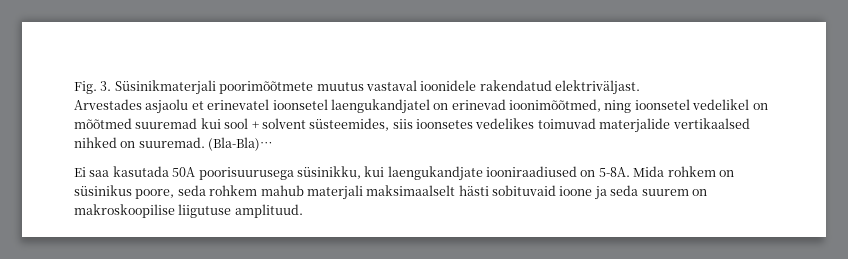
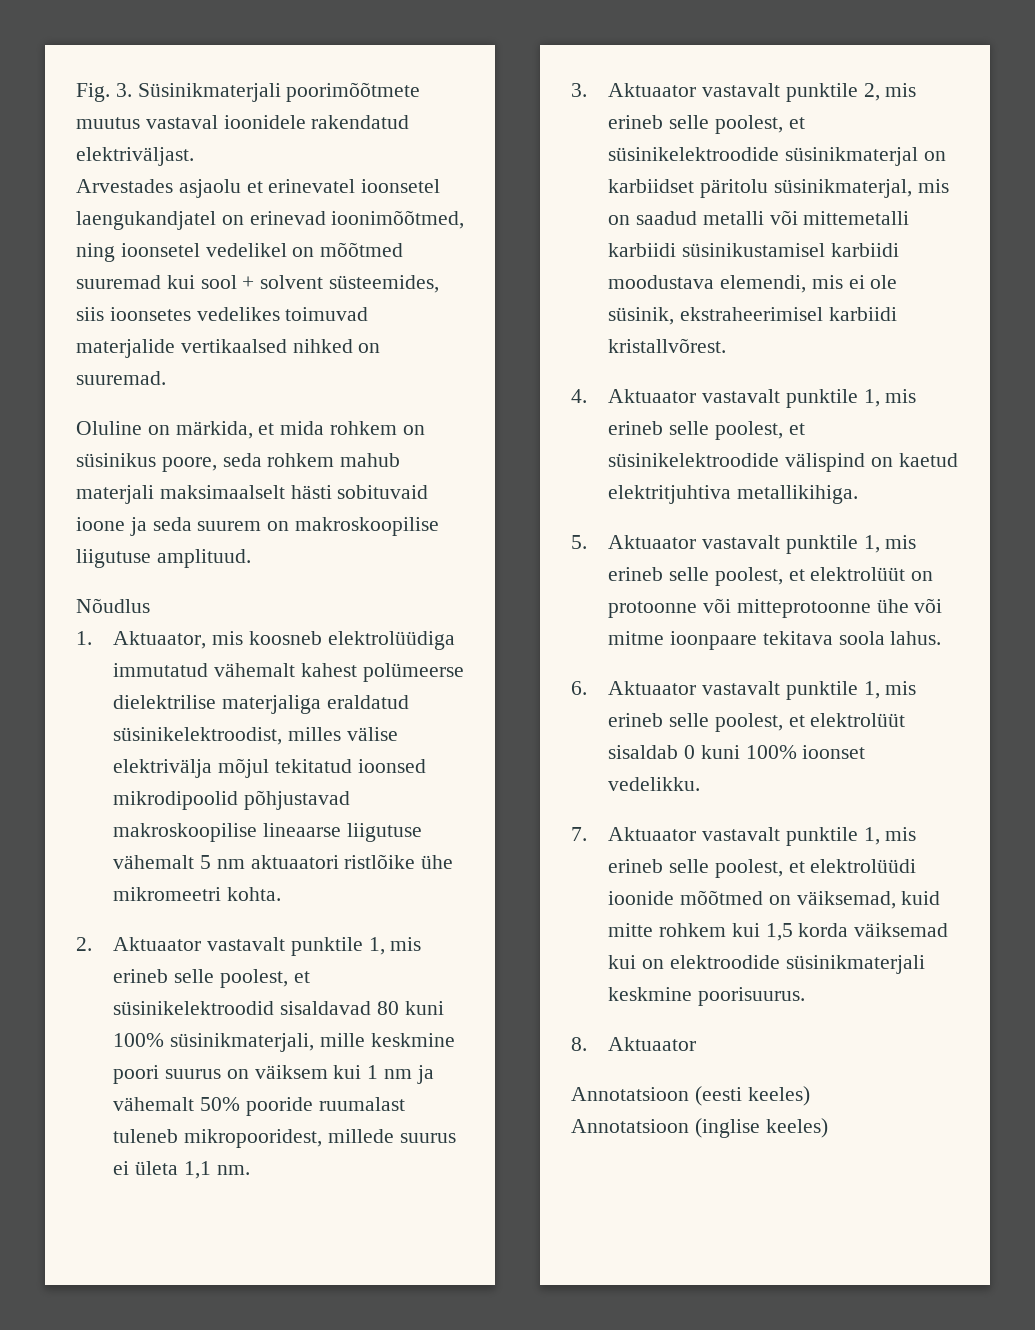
[208,137,274,151] [74,166,665,181] (Bla-Bla)… // Ei saa kasutada 50A poorisuurusega süsinikku, kui laengukandjate iooniraadiused on 5-8A. Mida -> [76,421,325,439] // Oluline on märkida, et mida
(303, 211) none -> [76,598,150,613] [76,631,455,650] [113,663,464,682] [113,695,409,714] [113,727,398,745] [113,758,426,778] [113,790,350,810] [113,823,422,842] [113,854,454,869] [113,887,281,901] [76,937,422,956] [113,969,310,988] [113,1001,444,1015] [113,1033,455,1052] [113,1065,434,1084] [113,1097,405,1116] [113,1129,456,1148] [113,1161,250,1179] [571,83,917,102] [608,115,805,134] [608,147,946,166] [608,179,949,198] [608,210,910,225] [608,243,899,257] [608,275,898,293] [608,307,897,325] [608,338,727,353] [571,389,917,408] [608,421,805,440] [608,453,958,472] [608,485,858,504] [571,535,917,554] [608,567,934,586] [608,598,943,618] [608,631,942,650] [571,681,917,700] [608,713,906,732] [608,745,866,759] [608,777,701,791] [571,827,917,846] [608,859,917,878] [608,890,941,909] [608,923,949,941] [608,955,925,974] [608,987,805,1006] [571,1037,697,1051] [571,1086,810,1106] [571,1118,828,1138] // Nõudlus // 1. Aktuaator, mis koosneb elektrolüüdiga immutatud vähemalt kahest polümeerse dielektrilise materjaliga eraldatud süsinikelektroodist, milles välise elektrivälja mõjul tekitatud ioonsed mikrodipoolid põhjustavad makroskoopilise lineaarse liigutuse vähemalt 5 nm aktuaatori ristlõike ühe mikromeetri kohta. // 2. Aktuaator vastavalt punktile 1, mis erineb selle poolest, et süsinikelektroodid sisaldavad 80 kuni 100% süsinikmaterjali, mille keskmine poori suurus on väiksem kui 1 nm ja vähemalt 50% pooride ruumalast tuleneb mikropooridest, millede suurus ei ületa 1,1 nm. // 3. Aktuaator vastavalt punktile 2, mis erineb selle poolest, et süsinikelektroodide süsinikmaterjal on karbiidset päritolu süsinikmaterjal, mis on saadud metalli või mittemetalli karbiidi süsinikustamisel karbiidi moodustava elemendi, mis ei ole süsinik, ekstraheerimisel karbiidi kristallvõrest. // 4. Aktuaator vastavalt punktile 1, mis erineb selle poolest, et süsinikelektroodide välispind on kaetud elektritjuhtiva metallikihiga. // 5. Aktuaator vastavalt punktile 1, mis erineb selle poolest, et elektrolüüt on protoonne või mitteprotoonne ühe või mitme ioonpaare tekitava soola lahus. // 6. Aktuaator vastavalt punktile 1, mis erineb selle poolest, et elektrolüüt sisaldab 0 kuni 100% ioonset vedelikku. // 7. Aktuaator vastavalt punktile 1, mis erineb selle poolest, et elektrolüüdi ioonide mõõtmed on väiksemad, kuid mitte rohkem kui 1,5 korda väiksemad kui on elektroodide süsinikmaterjali keskmine poorisuurus. // 8. Aktuaator // Annotatsioon (eesti keeles) // Annotatsioon (inglise keeles)

